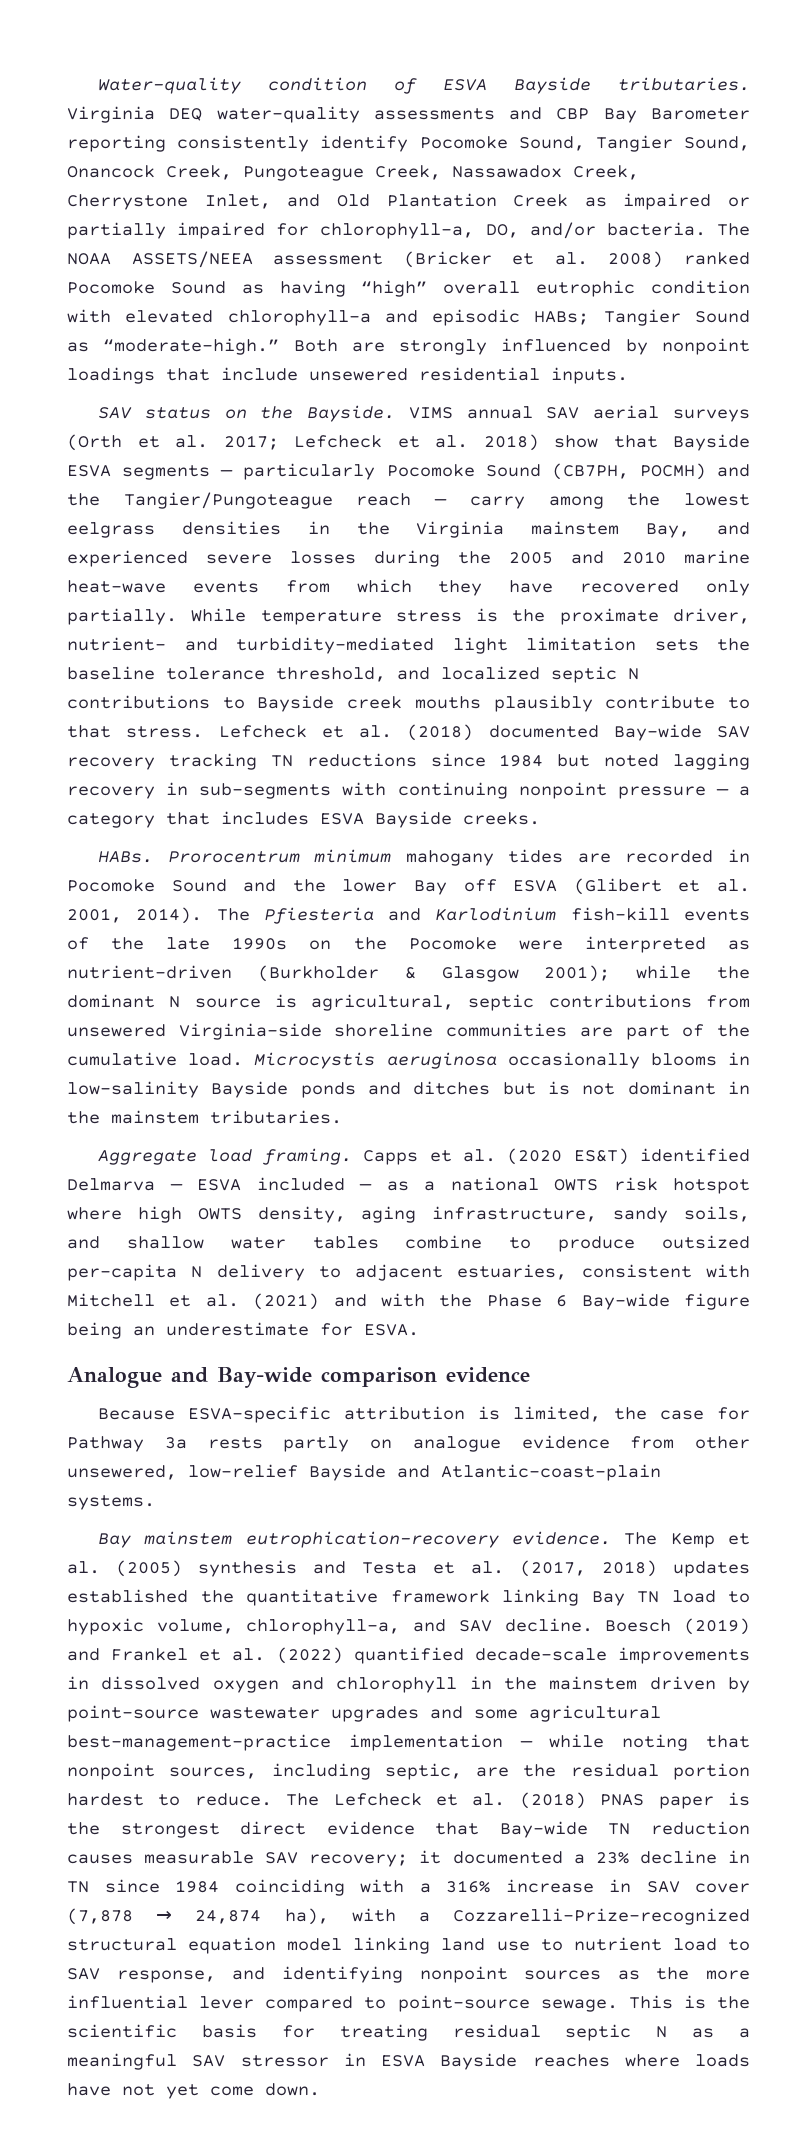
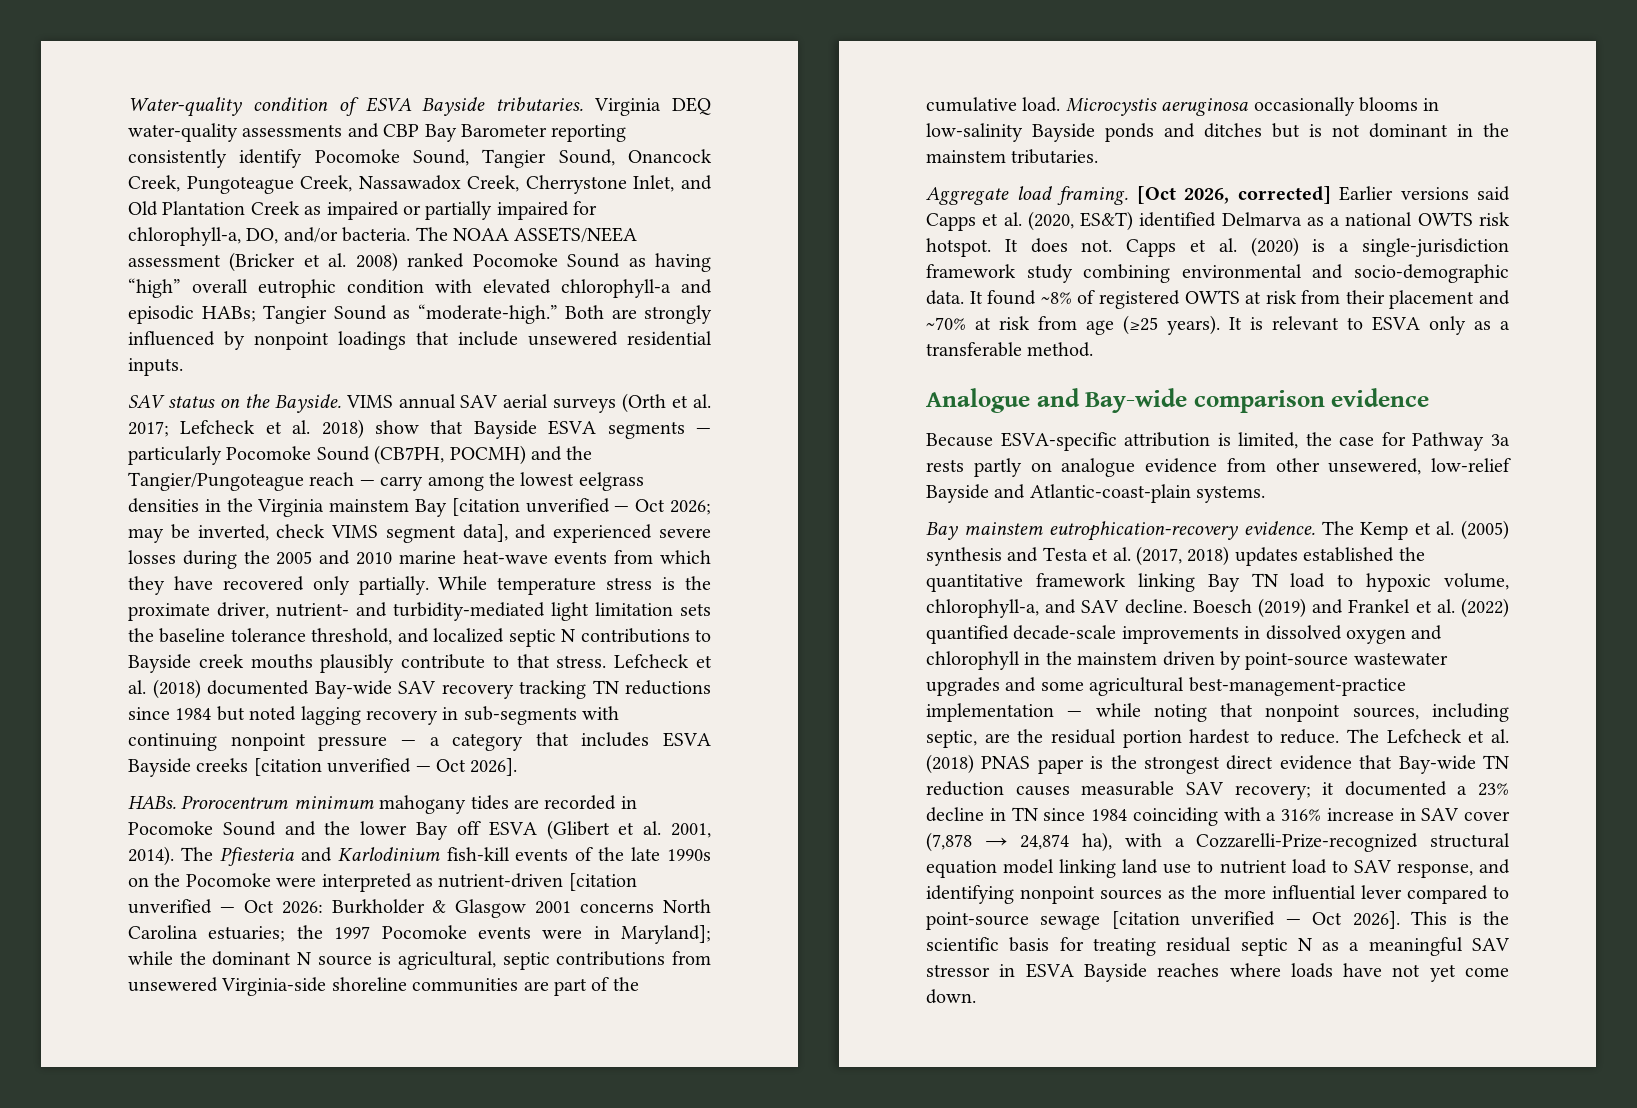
[646,523,691,538] Bay, -> [415,498,711,517] [128,524,508,543] Bay [citation unverified — Oct 2026; may be inverted, check VIMS segment data],
[463,812,540,825] creeks. -> [196,758,518,776] creeks [citation unverified — Oct 2026].
[257,965,611,982] (Burkholder & Glasgow 2001); -> [568,873,637,891] [128,899,712,918] [128,925,711,944] [citation unverified — Oct 2026: Burkholder & Glasgow 2001 concerns North Carolina estuaries; the 1997 Pocomoke events were in Maryland];
[363,1148,563,1165] Capps et al. (2020 -> [1136,186,1510,204] [926,211,1074,231] [Oct 2026, corrected] Earlier versions said Capps et al. (2020,
[169,1177,372,1191] — ESVA included — -> (1302, 219) none
[673,1178,750,1194] [67,1206,750,1223] [67,1235,750,1252] [67,1264,750,1281] [67,1293,750,1310] [67,1322,419,1339] hotspot where high OWTS density, aging infrastructure, sandy soils, and shallow water tables combine to produce outsized per-capita N delivery to adjacent estuaries, consistent with Mitchell et al. (2021) and with the Phase 6 Bay-wide figure being an underestimate for ESVA. -> [926,237,1509,257] [926,264,1509,283] [926,290,1510,309] [926,315,1510,335] [926,342,1094,357] hotspot. It does not. Capps et al. (2020) is a single-jurisdiction framework study combining environmental and socio-demographic data. It found ~8% of registered OWTS at risk from their placement and ~70% at risk from age (≥25 years). It is relevant to ESVA only as a transferable method.
[540,1999,618,2012] sewage. -> [1040,911,1400,930] sewage [citation unverified — Oct 2026].

